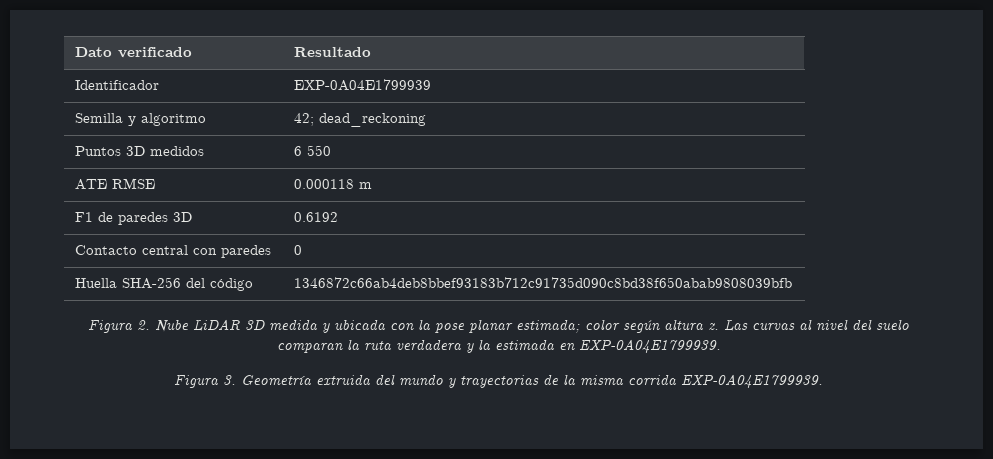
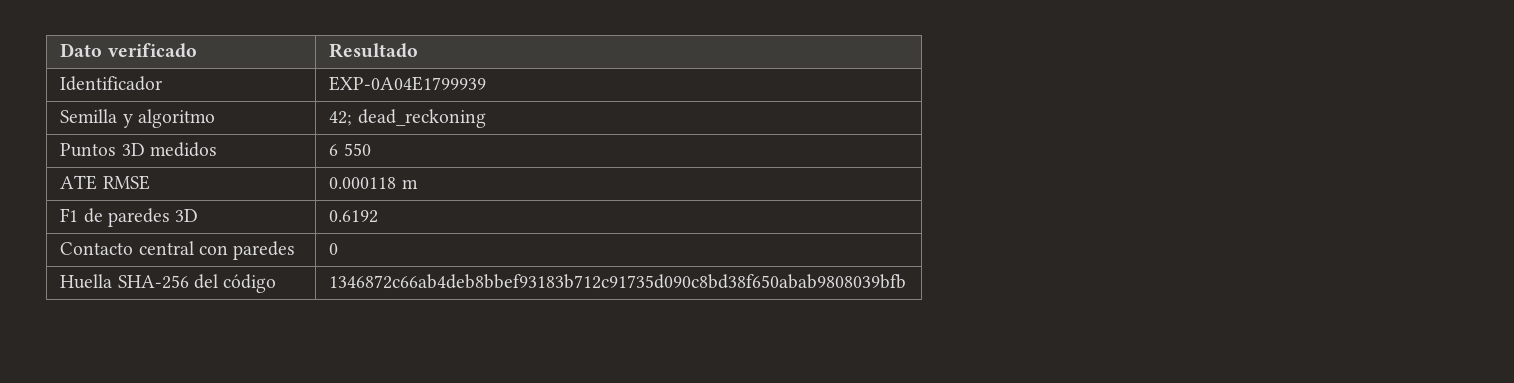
[88,319,909,333] [276,339,721,353] [174,374,823,388] // Figura 2. Nube LiDAR 3D medida y ubicada con la pose planar estimada; color según altura z. Las curvas al nivel del suelo comparan la ruta verdadera y la estimada en EXP-0A04E1799939. // Figura 3. Geometría extruida del mundo y trayectorias de la misma corrida EXP-0A04E1799939. -> (907, 281) none

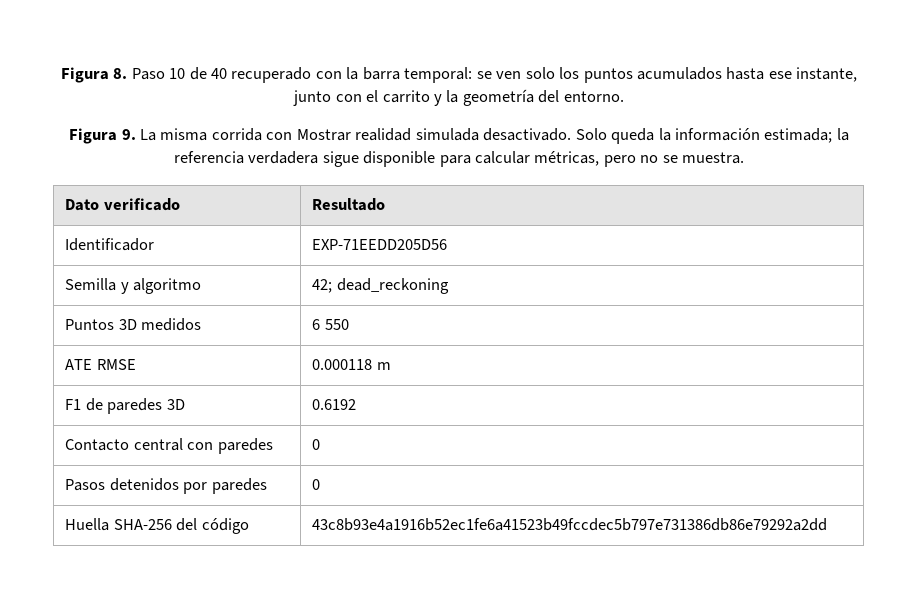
(60, 50) none -> [60,67,858,83] [293,89,624,106] [69,128,849,144] [173,151,745,167] Figura 8. Paso 10 de 40 recuperado con la barra temporal: se ven solo los puntos acumulados hasta ese instante, junto con el carrito y la geometría del entorno. // Figura 9. La misma corrida con Mostrar realidad simulada desactivado. Solo queda la información estimada; la referencia verdadera sigue disponible para calcular métricas, pero no se muestra. //
[329,76,487,91] EXP-0A04E1799939 -> [312,239,448,250] EXP-71EEDD205D56
(339, 249) none -> [65,478,267,494] [312,479,321,490] // Pasos detenidos por paredes | 0
[329,274,907,289] 1346872c66ab4deb8bbef93183b712c91735d090c8bd38f650abab9808039bfb -> [312,518,828,531] 43c8b93e4a1916b52ec1fe6a41523b49fccdec5b797e731386db86e79292a2dd

